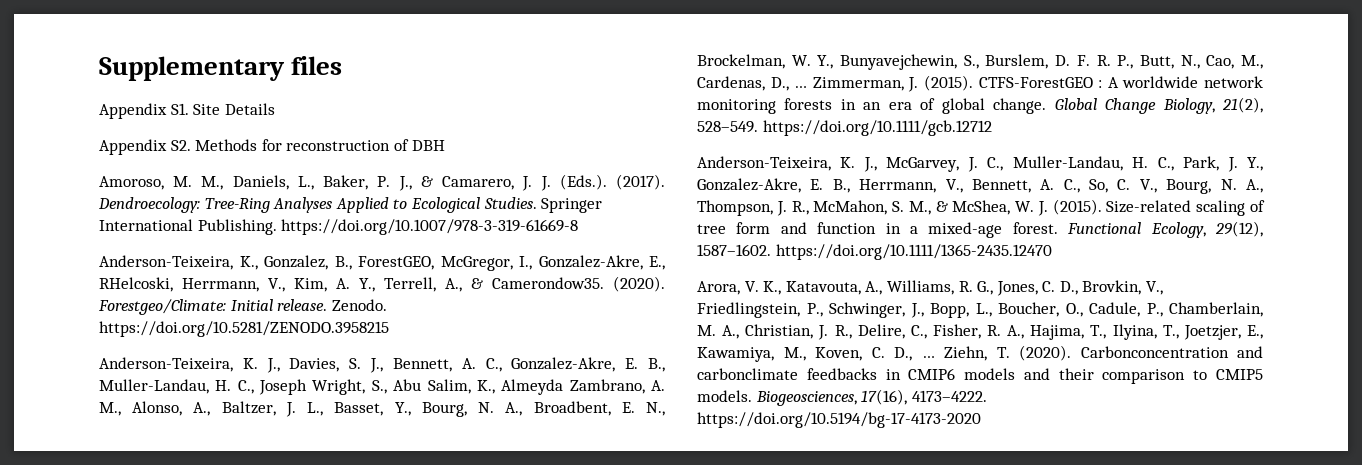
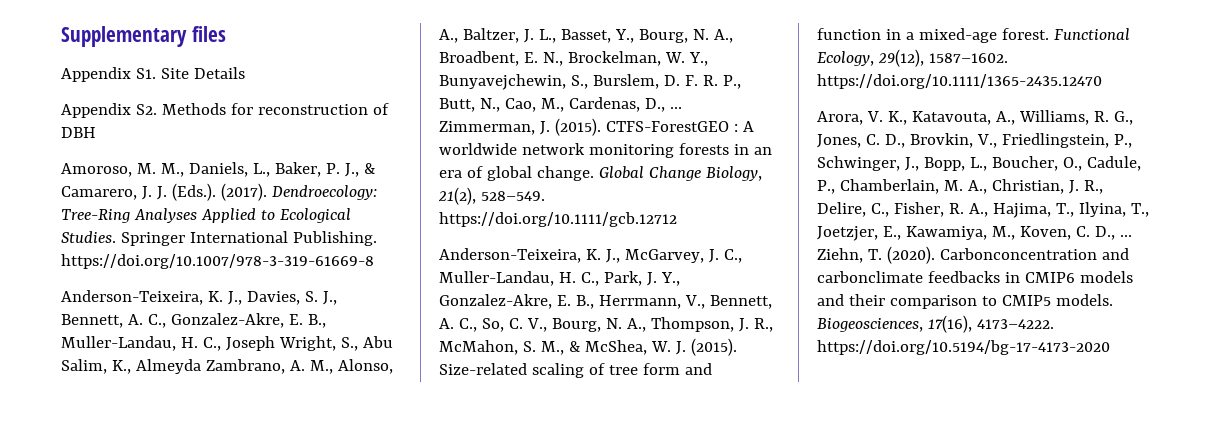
[99,255,665,271] [99,276,665,292] [98,299,387,315] [99,321,389,337] // Anderson-Teixeira, K., Gonzalez, B., ForestGEO, McGregor, I., Gonzalez-Akre, E., RHelcoski, Herrmann, V., Kim, A. Y., Terrell, A., & Camerondow35. (2020). Forestgeo/Climate: Initial release. Zenodo. https://doi.org/10.5281/ZENODO.3958215 -> (374, 261) none

